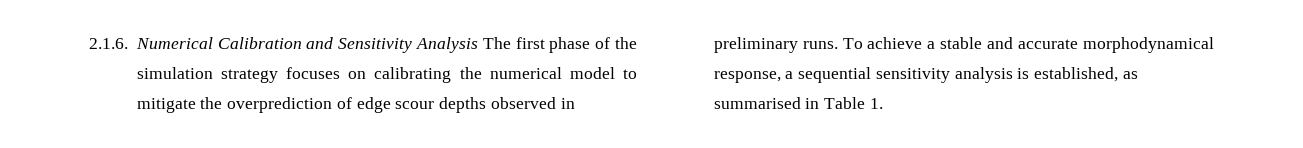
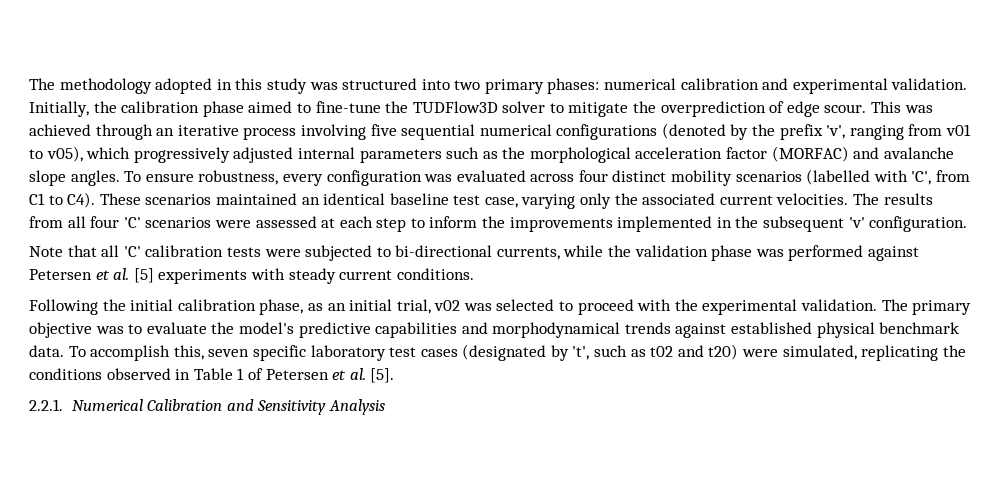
[89,38,128,49] 2.1.6. -> [29,78,968,94] [29,101,933,117] [29,123,972,140] [29,146,954,163] [29,169,971,186] [29,192,933,209] [29,216,968,232] [29,245,920,261] [29,268,474,284] [29,299,972,315] [29,322,960,338] [29,344,966,361] [29,368,395,383] [29,399,63,411] The methodology adopted in this study was structured into two primary phases: numerical calibration and experimental validation. Initially, the calibration phase aimed to fine-tune the TUDFlow3D solver to mitigate the overprediction of edge scour. This was achieved through an iterative process involving five sequential numerical configurations (denoted by the prefix 'v', ranging from v01 to v05), which progressively adjusted internal parameters such as the morphological acceleration factor (MORFAC) and avalanche slope angles. To ensure robustness, every configuration was evaluated across four distinct mobility scenarios (labelled with 'C', from C1 to C4). These scenarios maintained an identical baseline test case, varying only the associated current velocities. The results from all four 'C' scenarios were assessed at each step to inform the improvements implemented in the subsequent 'v' configuration. // Note that all 'C' calibration tests were subjected to bi-directional currents, while the validation phase was performed against Petersen et al. [5] experiments with steady current conditions. // Following the initial calibration phase, as an initial trial, v02 was selected to proceed with the experimental validation. The primary objective was to evaluate the model's predictive capabilities and morphodynamical trends against established physical benchmark data. To accomplish this, seven specific laboratory test cases (designated by 't', such as t02 and t20) were simulated, replicating the conditions observed in Table 1 of Petersen et al. [5]. // 2.2.1.
[482,37,637,53] [136,67,637,83] [136,97,575,113] [713,37,1214,53] [713,67,1138,83] [713,97,883,109] The first phase of the simulation strategy focuses on calibrating the numerical model to mitigate the overprediction of edge scour depths observed in preliminary runs. To achieve a stable and accurate morphodynamical response, a sequential sensitivity analysis is established, as summarised in Table 1. -> (385, 407) none

